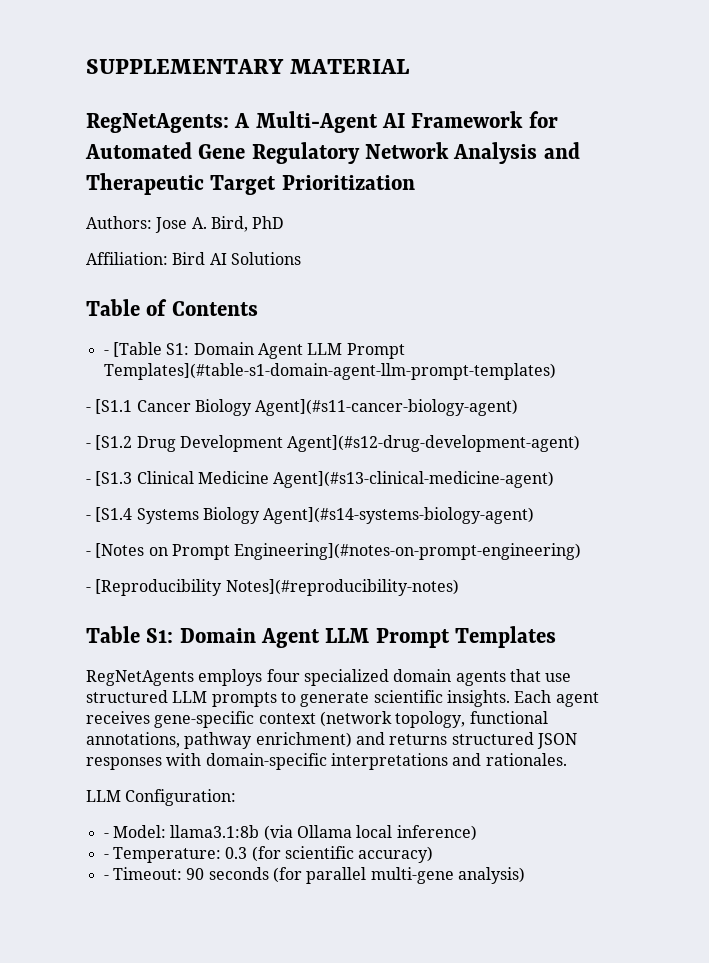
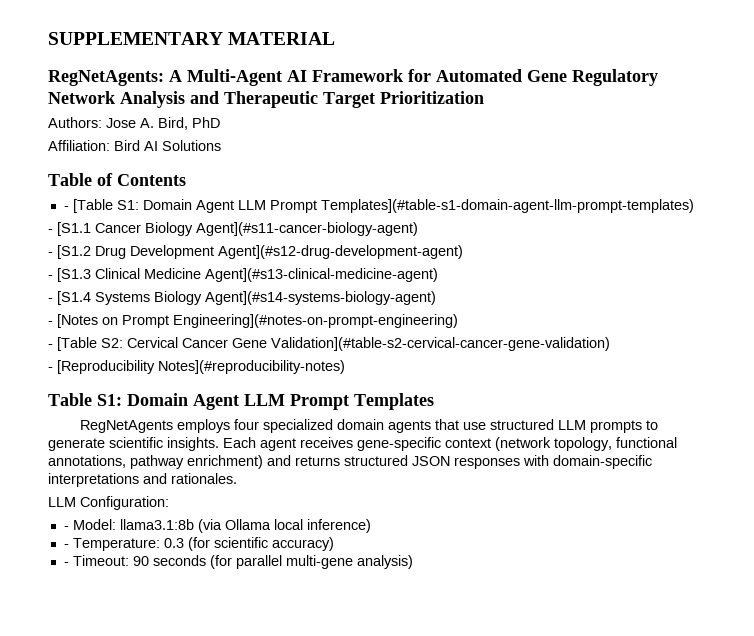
(582, 551) none -> [48,337,610,351] // - [Table S2: Cervical Cancer Gene Validation](#table-s2-cervical-cancer-gene-validation)

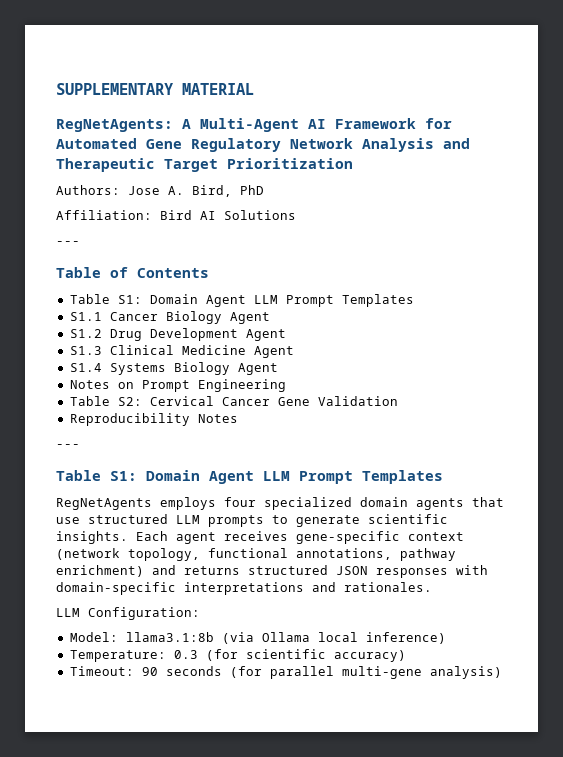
(221, 145) none -> [56,241,80,245] // ---
[63,199,694,213] [48,222,418,236] [48,245,463,259] [48,268,438,282] [48,291,436,305] [48,314,458,328] [48,337,610,351] [48,360,345,374] - [Table S1: Domain Agent LLM Prompt Templates](#table-s1-domain-agent-llm-prompt-templates) // - [S1.1 Cancer Biology Agent](#s11-cancer-biology-agent) // - [S1.2 Drug Development Agent](#s12-drug-development-agent) // - [S1.3 Clinical Medicine Agent](#s13-clinical-medicine-agent) // - [S1.4 Systems Biology Agent](#s14-systems-biology-agent) // - [Notes on Prompt Engineering](#notes-on-prompt-engineering) // - [Table S2: Cervical Cancer Gene Validation](#table-s2-cervical-cancer-gene-validation) // - [Reproducibility Notes](#reproducibility-notes) -> [69,294,414,307] [69,311,270,324] [69,328,286,341] [69,345,294,358] [69,362,278,375] [69,379,286,392] [69,396,398,406] [69,413,238,426] [56,444,80,448] Table S1: Domain Agent LLM Prompt Templates // S1.1 Cancer Biology Agent // S1.2 Drug Development Agent // S1.3 Clinical Medicine Agent // S1.4 Systems Biology Agent // Notes on Prompt Engineering // Table S2: Cervical Cancer Gene Validation // Reproducibility Notes // ---
[63,526,69,530] - -> (200, 613) none
[63,544,69,548] - -> (446, 638) none
[63,562,69,566] - -> (406, 656) none

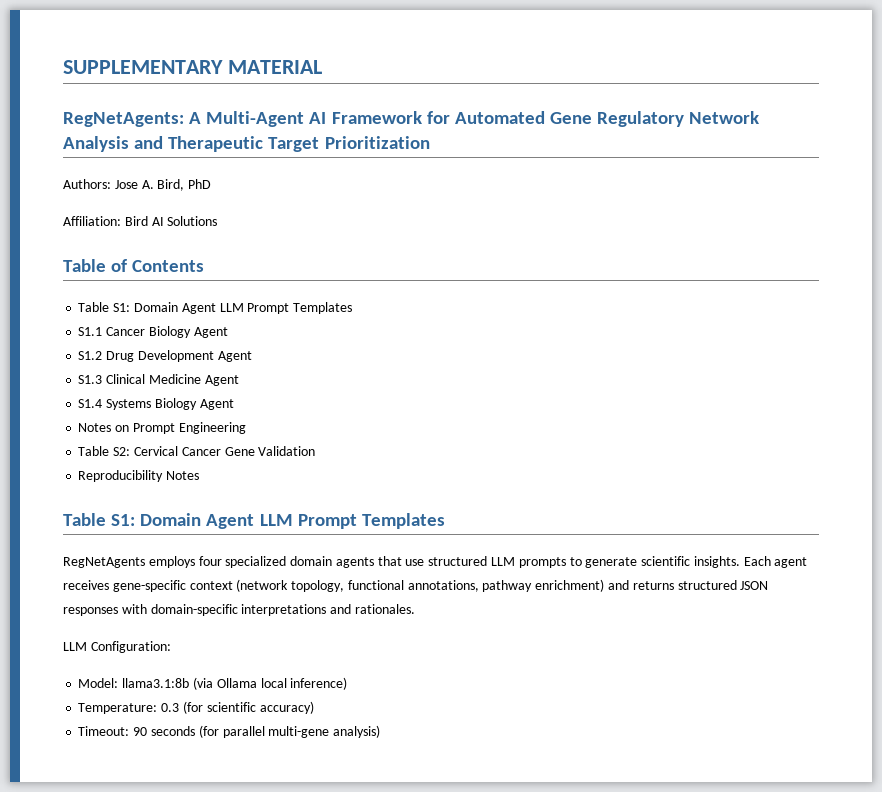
[56,241,80,245] // --- -> (218, 221) none
[56,444,80,448] // --- -> (200, 475) none

